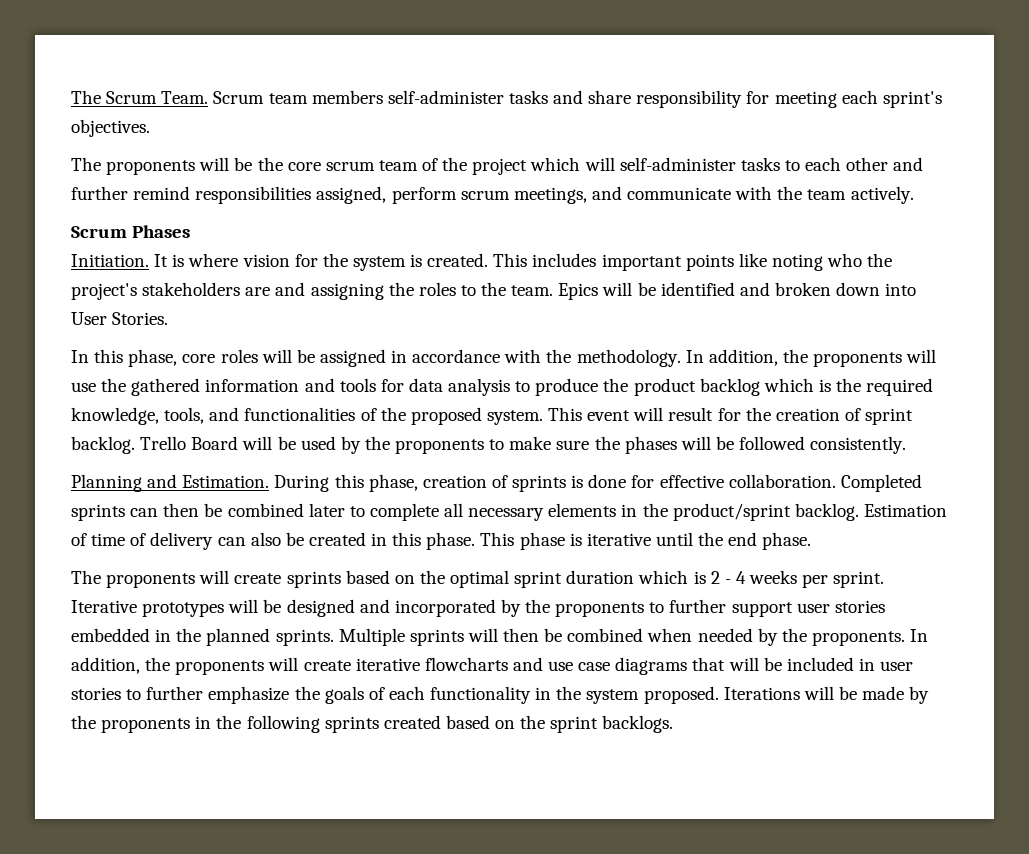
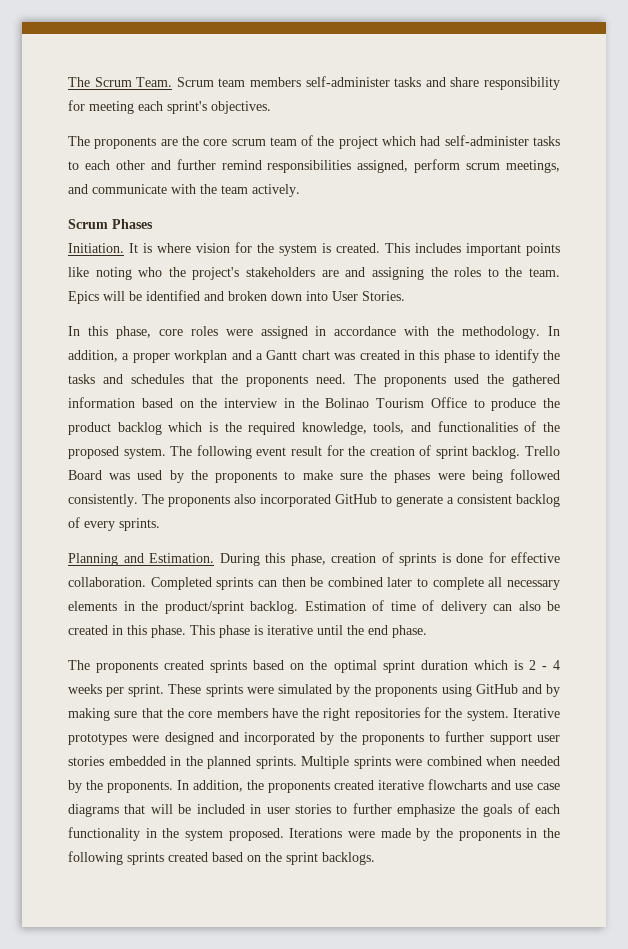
[199,157,253,171] will be -> [160,139,178,146] are
[584,157,615,171] will -> [420,136,441,146] had
[261,349,315,363] will be -> [225,329,253,336] were
[782,349,937,367] [71,378,511,396] the proponents will use the gathered information and tools for data analysis -> [122,349,560,363] [68,374,560,387] [68,397,467,408] a proper workplan and a Gantt chart was created in this phase to identify the tasks and schedules that the proponents need. The proponents used the gathered information based on the interview in the Bolinao Tourism Office
[548,407,664,421] This event will -> [170,445,287,459] The following event
[242,436,296,450] will be -> [109,473,131,480] was
[680,436,734,450] will be -> [437,470,503,483] were being
(907, 445) none -> [142,494,560,507] [68,517,160,531] The proponents also incorporated GitHub to generate a consistent backlog of every sprints.
[199,570,282,584] will create -> [164,660,205,670] created
[71,599,282,617] Iterative prototypes will be -> [168,684,560,697] [68,707,561,721] [68,733,160,745] These sprints were simulated by the proponents using GitHub and by making sure that the core members have the right repositories for the system. Iterative prototypes were
[467,628,563,642] will then be -> [395,759,423,766] were
[268,657,351,671] will create -> [334,780,374,790] created
[803,686,857,700] will be -> [348,831,375,838] were

